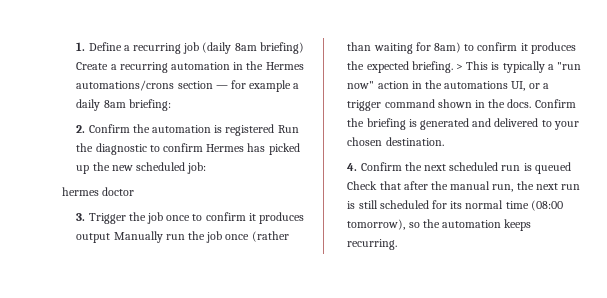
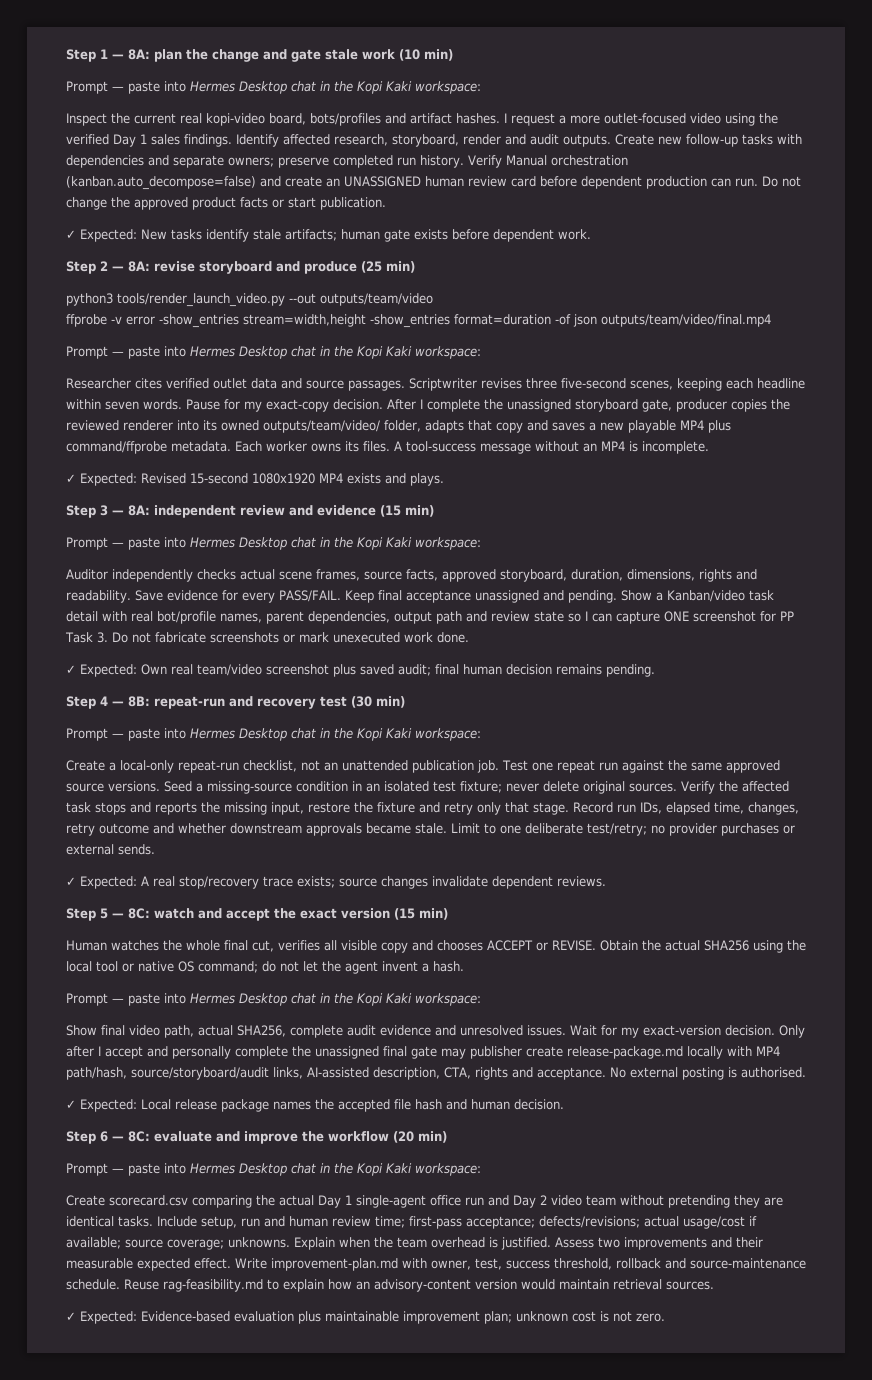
[76,42,304,54] [76,61,304,73] [76,80,300,92] [76,99,171,111] [76,124,299,136] [76,143,300,155] [76,162,207,174] [62,187,135,196] [76,212,305,224] [76,231,289,243] [347,42,576,54] [347,61,582,73] [347,80,549,91] [347,99,576,111] [347,118,579,130] [347,137,444,146] [347,162,571,174] [347,181,581,192] [347,200,563,211] [347,219,532,231] [347,239,398,250] 1. Define a recurring job (daily 8am briefing) Create a recurring automation in the Hermes automations/crons section — for example a daily 8am briefing: // 2. Confirm the automation is registered Run the diagnostic to confirm Hermes has picked up the new scheduled job: // hermes doctor // 3. Trigger the job once to confirm it produces output Manually run the job once (rather than waiting for 8am) to confirm it produces the expected briefing. > This is typically a "run now" action in the automations UI, or a trigger command shown in the docs. Confirm the briefing is generated and delivered to your chosen destination. // 4. Confirm the next scheduled run is queued Check that after the manual run, the next run is still scheduled for its normal time (08:00 tomorrow), so the automation keeps recurring. -> [66,49,453,62] [66,81,481,94] [66,113,778,126] [66,134,802,147] [66,155,628,168] [66,176,801,190] [66,197,386,210] [66,229,591,242] [66,261,415,274] [66,293,433,307] [66,314,771,328] [66,346,481,359] [66,378,805,391] [66,399,790,412] [66,420,731,433] [66,441,709,454] [66,473,444,486] [66,505,434,518] [66,537,481,550] [66,569,757,582] [66,590,774,603] [66,611,794,624] [65,632,469,643] [66,664,655,677] [66,696,405,709] [66,728,481,741] [66,760,780,773] [66,781,789,794] [66,802,799,815] [66,823,795,836] [66,844,155,855] [66,876,606,889] [66,908,448,921] [66,940,806,953] [66,961,464,974] [66,993,481,1006] [66,1025,805,1038] [66,1046,780,1059] [66,1067,806,1080] [66,1099,564,1112] [66,1131,447,1144] [66,1163,481,1176] [66,1195,783,1208] [66,1216,757,1229] [66,1237,763,1250] [66,1258,806,1271] [66,1279,714,1292] [66,1311,665,1324] Step 1 — 8A: plan the change and gate stale work (10 min) // Prompt — paste into Hermes Desktop chat in the Kopi Kaki workspace: // Inspect the current real kopi-video board, bots/profiles and artifact hashes. I request a more outlet-focused video using the verified Day 1 sales findings. Identify affected research, storyboard, render and audit outputs. Create new follow-up tasks with dependencies and separate owners; preserve completed run history. Verify Manual orchestration (kanban.auto_decompose=false) and create an UNASSIGNED human review card before dependent production can run. Do not change the approved product facts or start publication. // ✓ Expected: New tasks identify stale artifacts; human gate exists before dependent work. // Step 2 — 8A: revise storyboard and produce (25 min) // python3 tools/render_launch_video.py --out outputs/team/video // ffprobe -v error -show_entries stream=width,height -show_entries format=duration -of json outputs/team/video/final.mp4 // Prompt — paste into Hermes Desktop chat in the Kopi Kaki workspace: // Researcher cites verified outlet data and source passages. Scriptwriter revises three five-second scenes, keeping each headline within seven words. Pause for my exact-copy decision. After I complete the unassigned storyboard gate, producer copies the reviewed renderer into its owned outputs/team/video/ folder, adapts that copy and saves a new playable MP4 plus command/ffprobe metadata. Each worker owns its files. A tool-success message without an MP4 is incomplete. // ✓ Expected: Revised 15-second 1080x1920 MP4 exists and plays. // Step 3 — 8A: independent review and evidence (15 min) // Prompt — paste into Hermes Desktop chat in the Kopi Kaki workspace: // Auditor independently checks actual scene frames, source facts, approved storyboard, duration, dimensions, rights and readability. Save evidence for every PASS/FAIL. Keep final acceptance unassigned and pending. Show a Kanban/video task detail with real bot/profile names, parent dependencies, output path and review state so I can capture ONE screenshot for PP Task 3. Do not fabricate screenshots or mark unexecuted work done. // ✓ Expected: Own real team/video screenshot plus saved audit; final human decision remains pending. // Step 4 — 8B: repeat-run and recovery test (30 min) // Prompt — paste into Hermes Desktop chat in the Kopi Kaki workspace: // Create a local-only repeat-run checklist, not an unattended publication job. Test one repeat run against the same approved source versions. Seed a missing-source condition in an isolated test fixture; never delete original sources. Verify the affected task stops and reports the missing input, restore the fixture and retry only that stage. Record run IDs, elapsed time, changes, retry outcome and whether downstream approvals became stale. Limit to one deliberate test/retry; no provider purchases or external sends. // ✓ Expected: A real stop/recovery trace exists; source changes invalidate dependent reviews. // Step 5 — 8C: watch and accept the exact version (15 min) // Human watches the whole final cut, verifies all visible copy and chooses ACCEPT or REVISE. Obtain the actual SHA256 using the local tool or native OS command; do not let the agent invent a hash. // Prompt — paste into Hermes Desktop chat in the Kopi Kaki workspace: // Show final video path, actual SHA256, complete audit evidence and unresolved issues. Wait for my exact-version decision. Only after I accept and personally complete the unassigned final gate may publisher create release-package.md locally with MP4 path/hash, source/storyboard/audit links, AI-assisted description, CTA, rights and acceptance. No external posting is authorised. // ✓ Expected: Local release package names the accepted file hash and human decision. // Step 6 — 8C: evaluate and improve the workflow (20 min) // Prompt — paste into Hermes Desktop chat in the Kopi Kaki workspace: // Create scorecard.csv comparing the actual Day 1 single-agent office run and Day 2 video team without pretending they are identical tasks. Include setup, run and human review time; first-pass acceptance; defects/revisions; actual usage/cost if available; source coverage; unknowns. Explain when the team overhead is justified. Assess two improvements and their measurable expected effect. Write improvement-plan.md with owner, test, success threshold, rollback and source-maintenance schedule. Reuse rag-feasibility.md to explain how an advisory-content version would maintain retrieval sources. // ✓ Expected: Evidence-based evaluation plus maintainable improvement plan; unknown cost is not zero.

